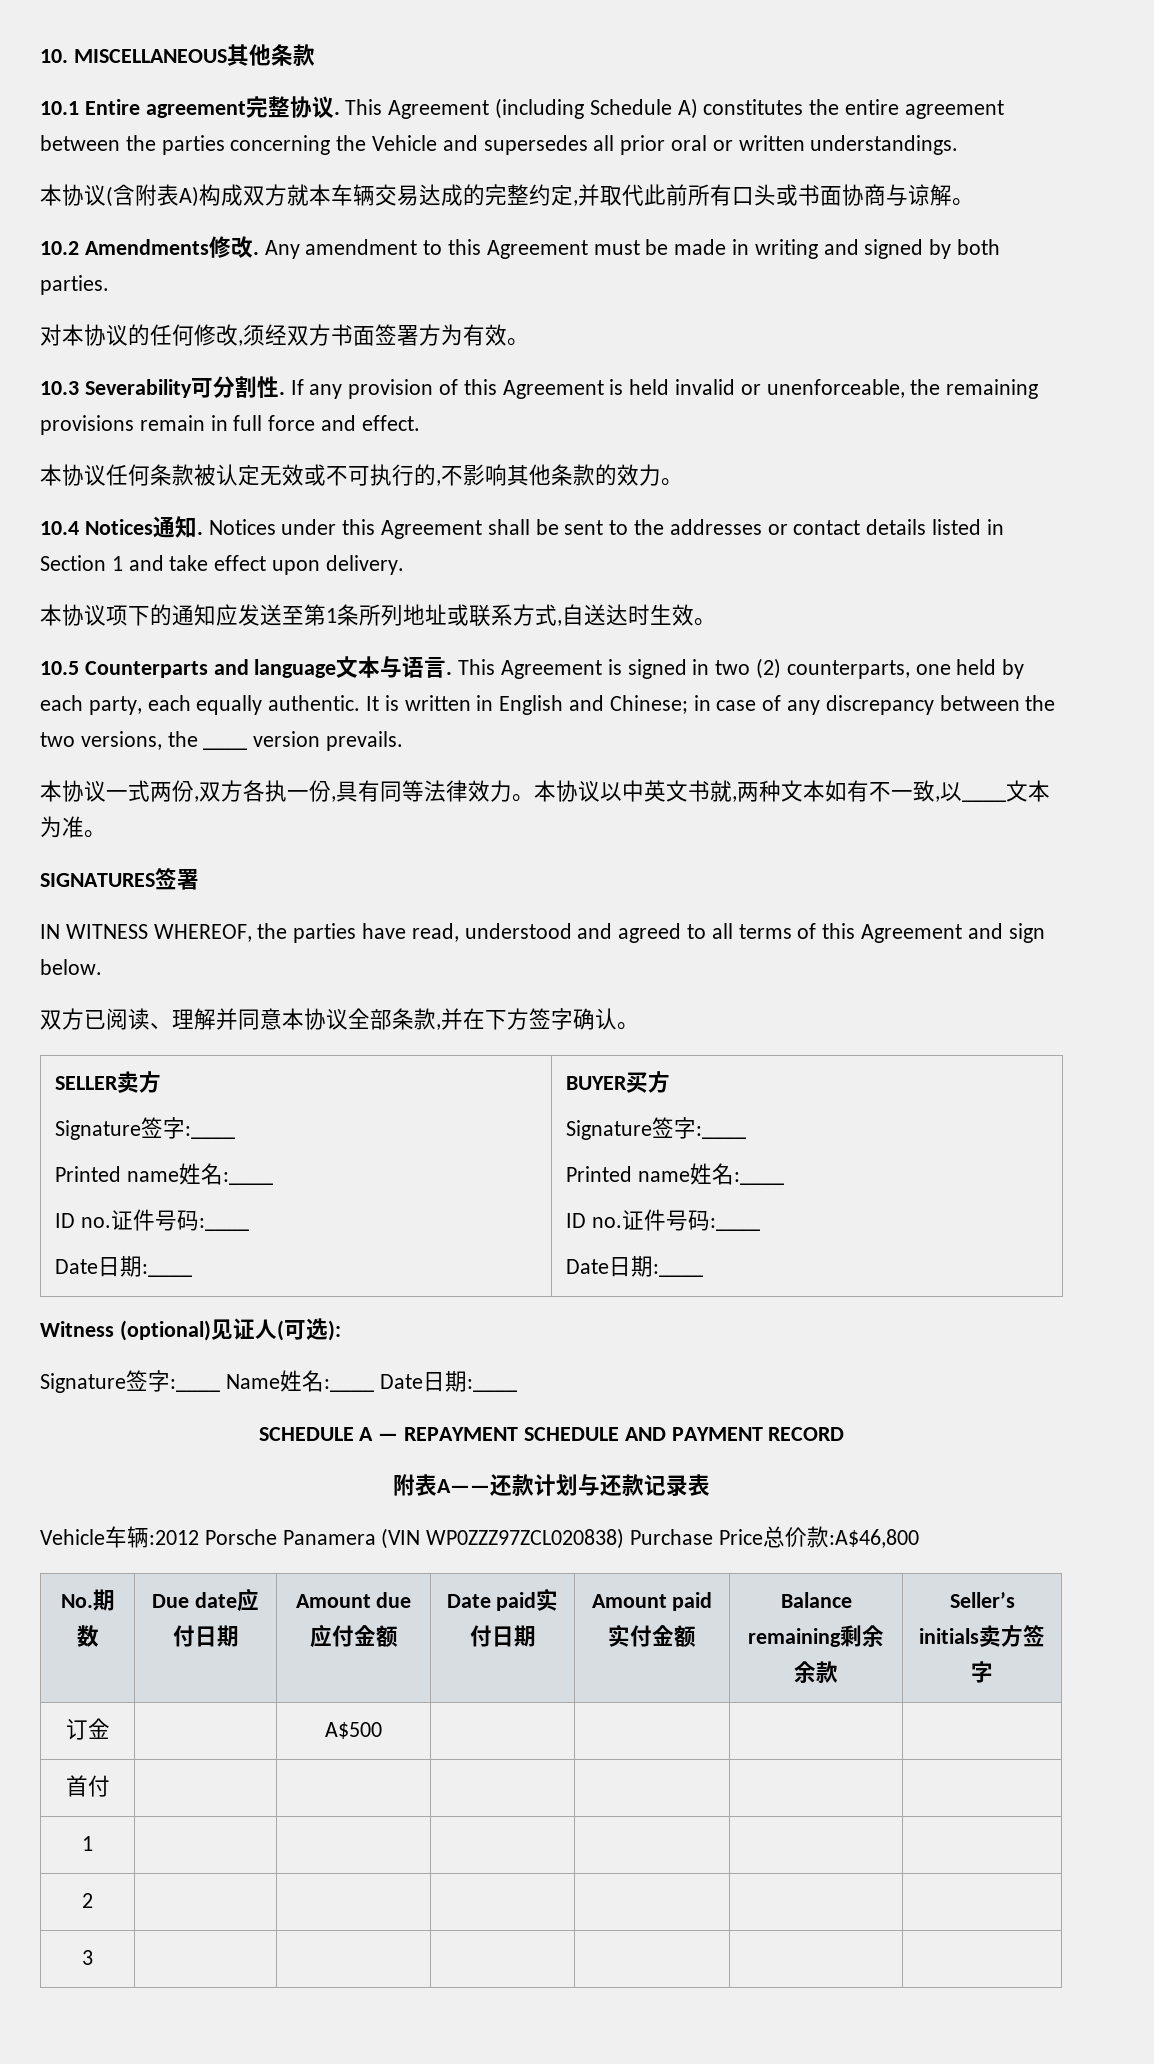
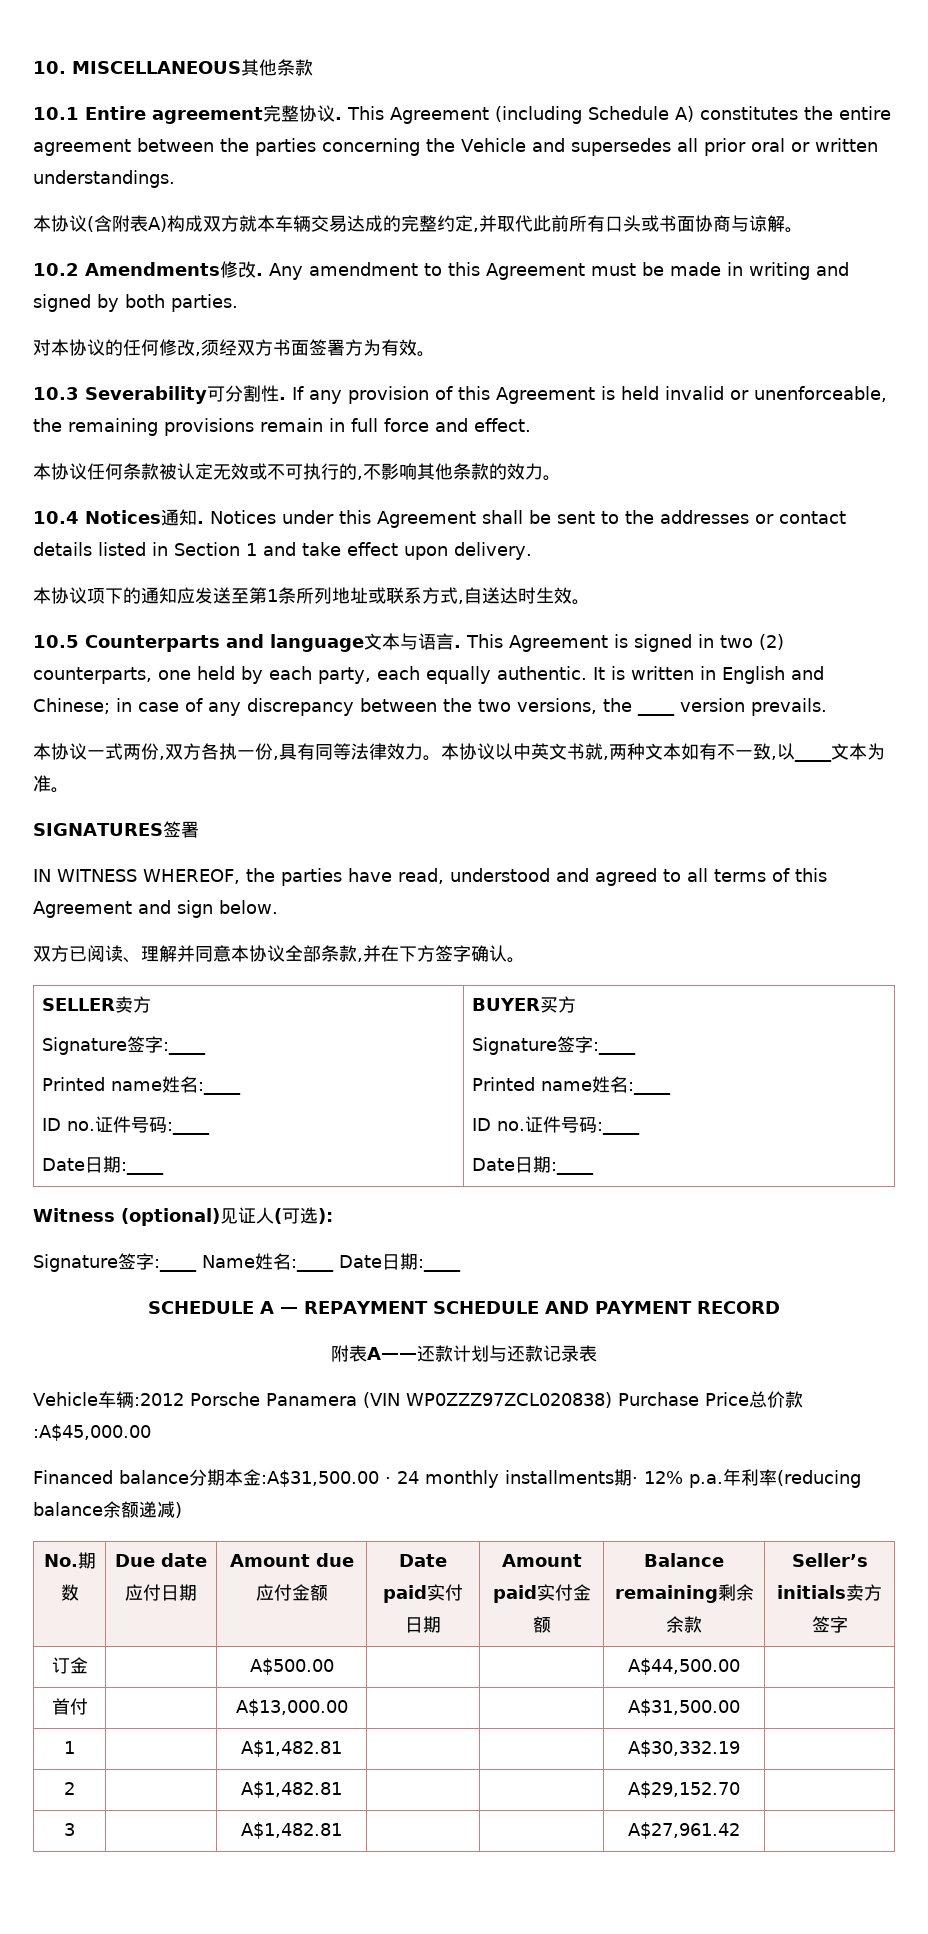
[828,1529,919,1548] :A$46,800 -> [33,1424,151,1441] [33,1469,861,1488] [33,1501,182,1518] :A$45,000.00 // Financed balance分期本金:A$31,500.00 · 24 monthly installments期· 12% p.a.年利率(reducing balance余额递减)
[325,1722,382,1739] A$500 | | | -> [249,1658,334,1675] [628,1658,740,1675] A$500.00 | | | A$44,500.00
[82,1836,93,1851] | | | | // 1 | | | | | -> [235,1699,348,1716] [628,1699,740,1716] [64,1741,75,1754] [240,1740,342,1757] [628,1740,740,1757] A$13,000.00 | | | A$31,500.00 | // 1 | | A$1,482.81 | | | A$30,332.19
(93, 1900) | | | -> [240,1781,342,1798] [628,1781,740,1798] A$1,482.81 | | | A$29,152.70
(93, 1957) | | | -> [240,1822,342,1839] [628,1822,740,1839] A$1,482.81 | | | A$27,961.42

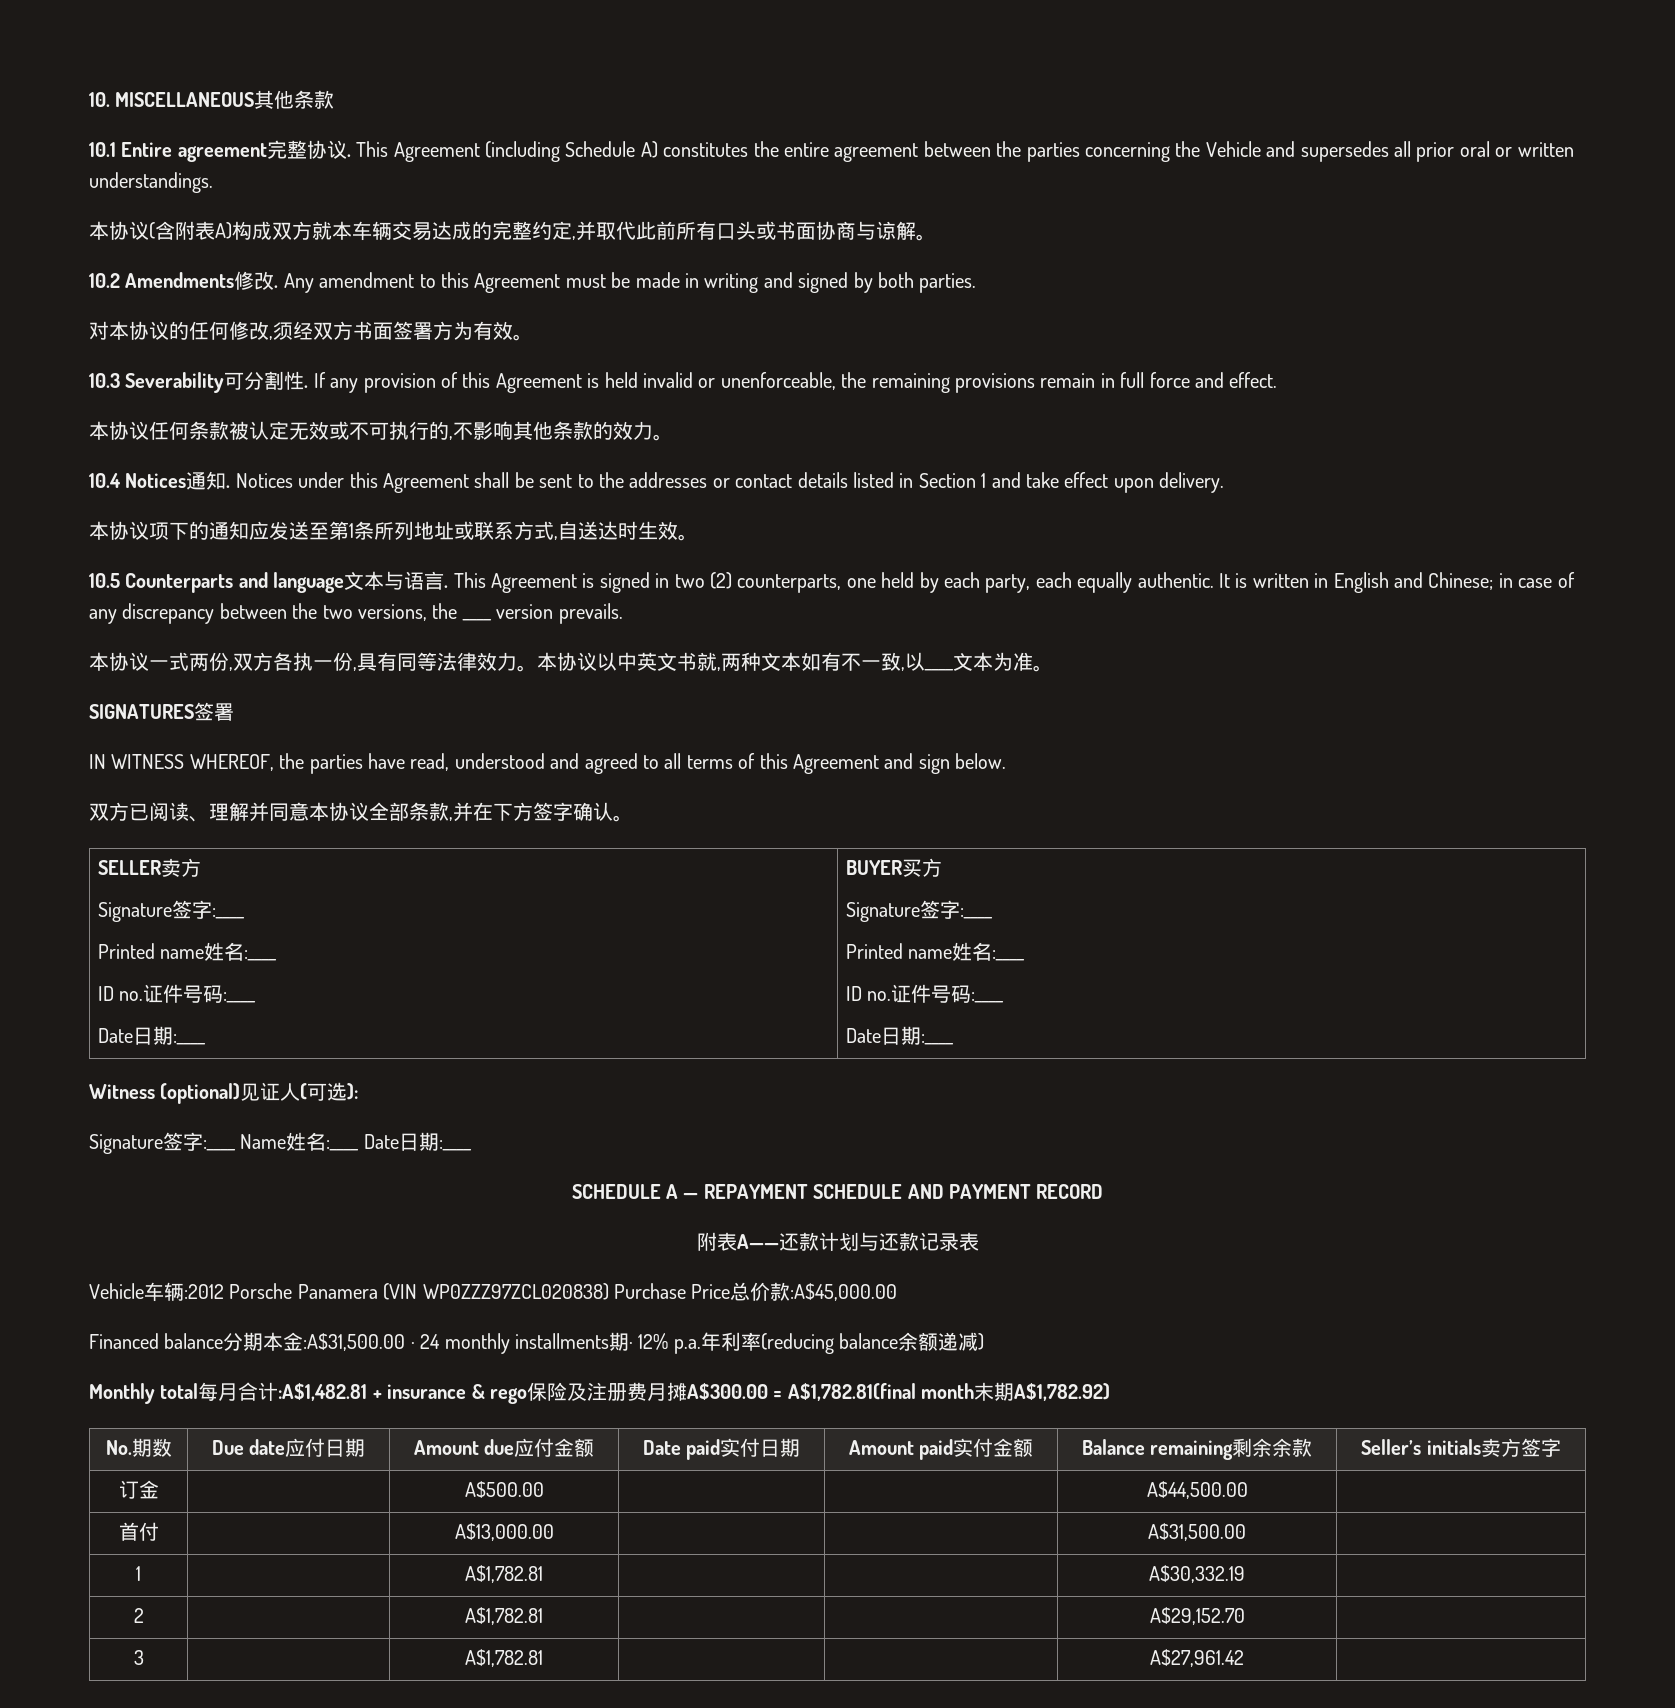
(182, 1510) none -> [89,1382,1111,1404] // Monthly total每月合计:A$1,482.81 + insurance & rego保险及注册费月摊A$300.00 = A$1,782.81(final month末期A$1,782.92)
[240,1740,342,1757] A$1,482.81 -> [465,1565,543,1583] A$1,782.81
[240,1781,342,1798] A$1,482.81 -> [465,1607,543,1625] A$1,782.81
[240,1822,342,1839] A$1,482.81 -> [465,1649,543,1667] A$1,782.81

